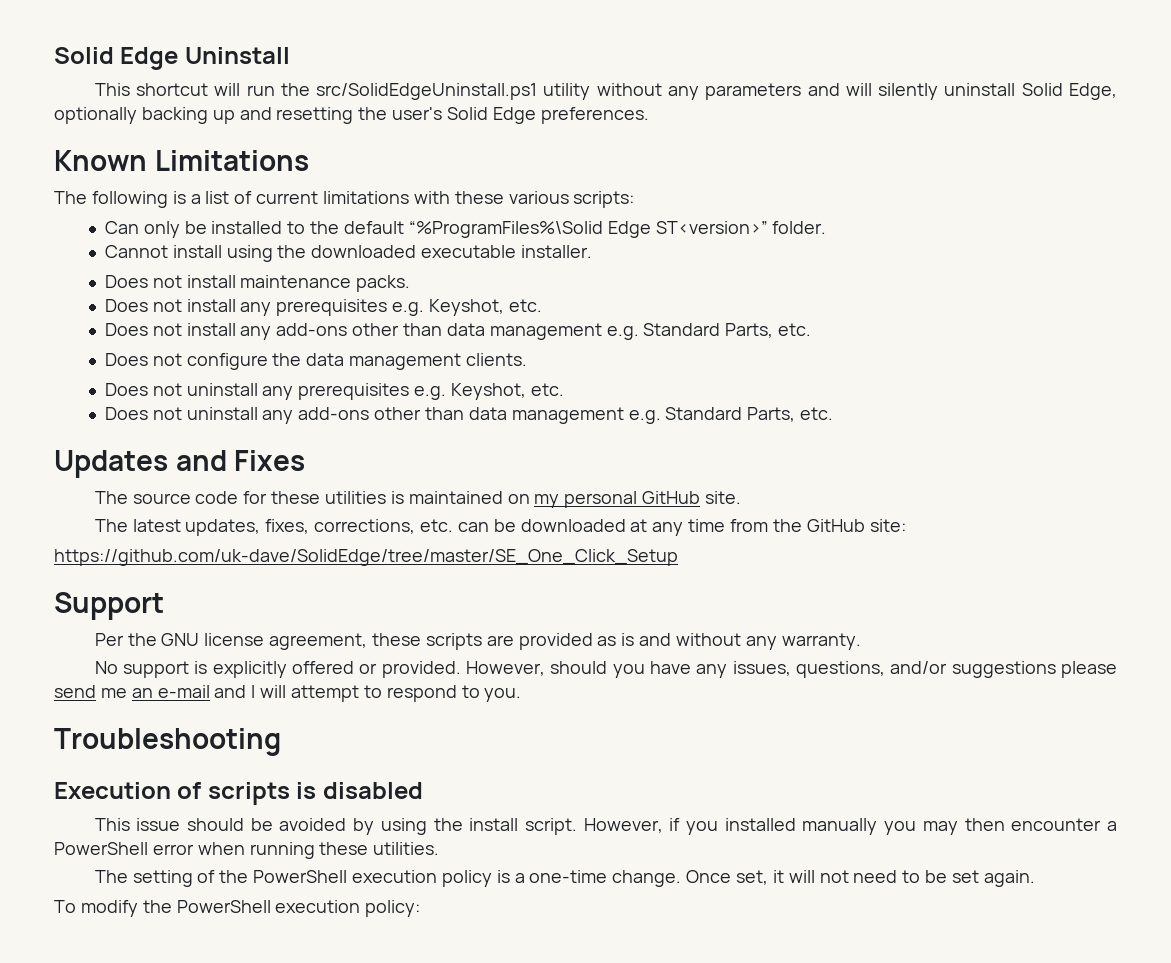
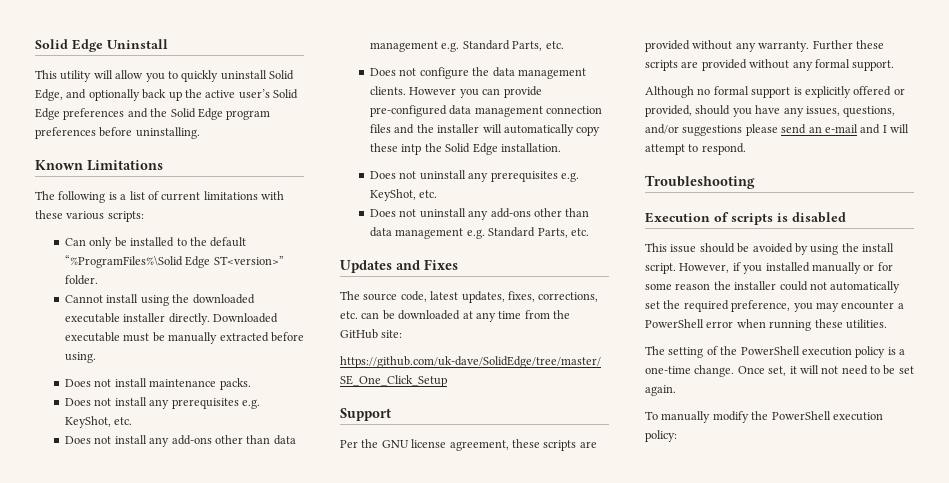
[135,83,1117,100] [54,107,649,124] shortcut will run the src/SolidEdgeUninstall.ps1 utility without any parameters and will silently uninstall Solid Edge, optionally backing up and resetting the user's Solid Edge preferences. -> [60,70,294,82] [35,89,298,101] [35,108,271,120] [35,127,200,139] utility will allow you to quickly uninstall Solid Edge, and optionally back up the active user’s Solid Edge preferences and the Solid Edge program preferences before uninstalling.
[521,245,593,258] installer. -> [123,313,279,325] [64,332,304,344] [64,352,96,363] installer directly. Downloaded executable must be manually extracted before using.
[429,299,505,316] Keyshot, -> [64,416,111,428] KeyShot,
(528, 359) none -> [409,86,542,98] [369,105,603,117] [369,124,601,136] [369,143,561,155] However you can provide pre-configured data management connection files and the installer will automatically copy these intp the Solid Edge installation.
[451,383,527,400] Keyshot, -> [369,189,416,201] KeyShot,
[195,491,741,508] [94,519,128,532] code for these utilities is maintained on my personal GitHub site. // The -> [400,291,427,302] code,
[597,633,672,646] as is and -> (690, 46) none
[94,661,118,674] // No -> [812,40,884,50] [645,59,895,71] [645,86,749,98] Further these scripts are provided without any formal support. // Although no formal
[381,661,545,678] provided. However, -> [645,105,692,117] provided,
[100,688,127,698] me -> (807, 129) none
[386,685,522,702] respond to you. -> [701,143,746,155] respond.
(878, 826) none -> [863,262,893,271] [645,281,901,293] [645,300,791,312] or for some reason the installer could not automatically set the required preference,
[964,818,1005,831] then -> (839, 307) none
(76, 906) none -> [661,411,711,423] manually

